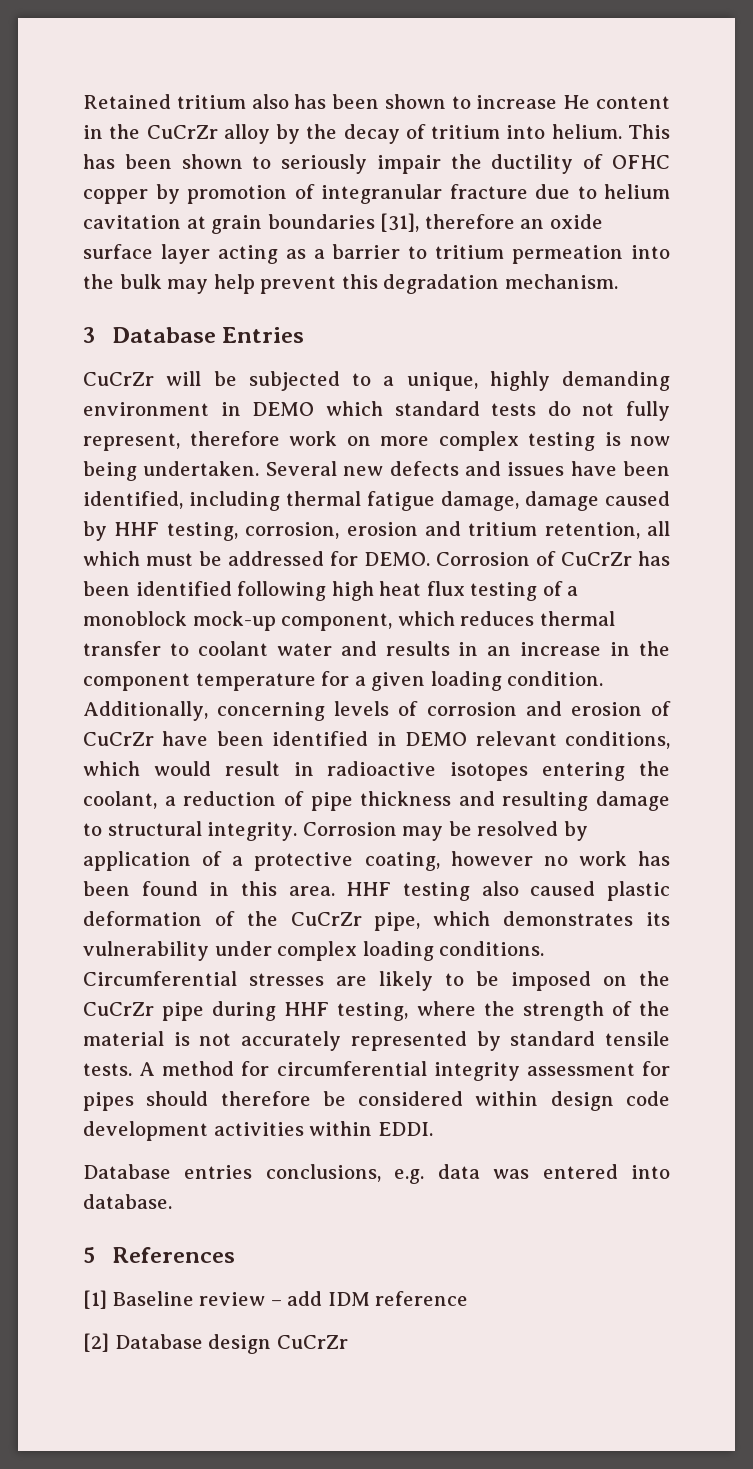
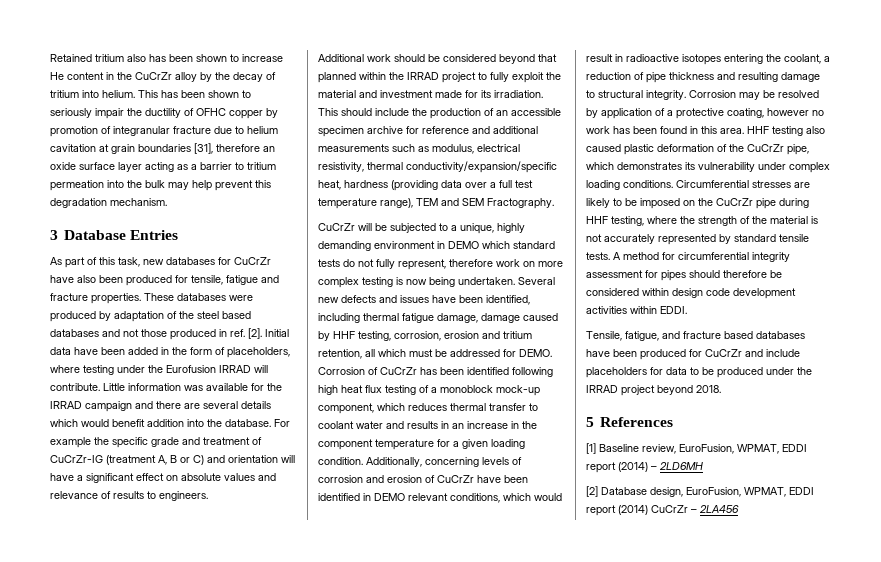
(305, 335) none -> [50,257,271,268] [50,275,279,286] [50,293,253,304] [50,311,251,322] [50,328,289,340] [50,347,290,358] [50,365,268,375] [50,383,282,391] [50,401,271,412] [50,419,290,427] [50,437,262,448] [50,455,295,465] [50,473,276,483] [50,491,208,501] [318,54,557,64] [318,72,561,83] [318,90,543,98] [318,108,561,119] [318,126,538,137] [318,144,520,154] [318,161,557,173] [318,180,533,191] [318,198,554,209] // As part of this task, new databases for CuCrZr have also been produced for tensile, fatigue and fracture properties. These databases were produced by adaptation of the steel based databases and not those produced in ref. [2]. Initial data have been added in the form of placeholders, where testing under the Eurofusion IRRAD will contribute. Little information was available for the IRRAD campaign and there are several details which would benefit addition into the database. For example the specific grade and treatment of CuCrZr-IG (treatment A, B or C) and orientation will have a significant effect on absolute values and relevance of results to engineers. // Additional work should be considered beyond that planned within the IRRAD project to fully exploit the material and investment made for its irradiation. This should include the production of an accessible specimen archive for reference and additional measurements such as modulus, electrical resistivity, thermal conductivity/expansion/specific heat, hardness (providing data over a full test temperature range), TEM and SEM Fractography.
[83,1164,671,1184] [83,1194,172,1209] [83,1247,235,1263] [83,1290,469,1309] [83,1333,348,1354] Database entries conclusions, e.g. data was entered into database. // 5 References // [1] Baseline review – add IDM reference // [2] Database design CuCrZr -> [586,331,805,341] [586,349,800,360] [586,367,812,378] [586,385,721,396] [586,417,673,427] [586,443,807,454] [586,462,703,473] [586,486,814,497] [586,505,739,516] Tensile, fatigue, and fracture based databases have been produced for CuCrZr and include placeholders for data to be produced under the IRRAD project beyond 2018. // 5 References // [1] Baseline review, EuroFusion, WPMAT, EDDI report (2014) – 2LD6MH // [2] Database design, EuroFusion, WPMAT, EDDI report (2014) CuCrZr – 2LA456

